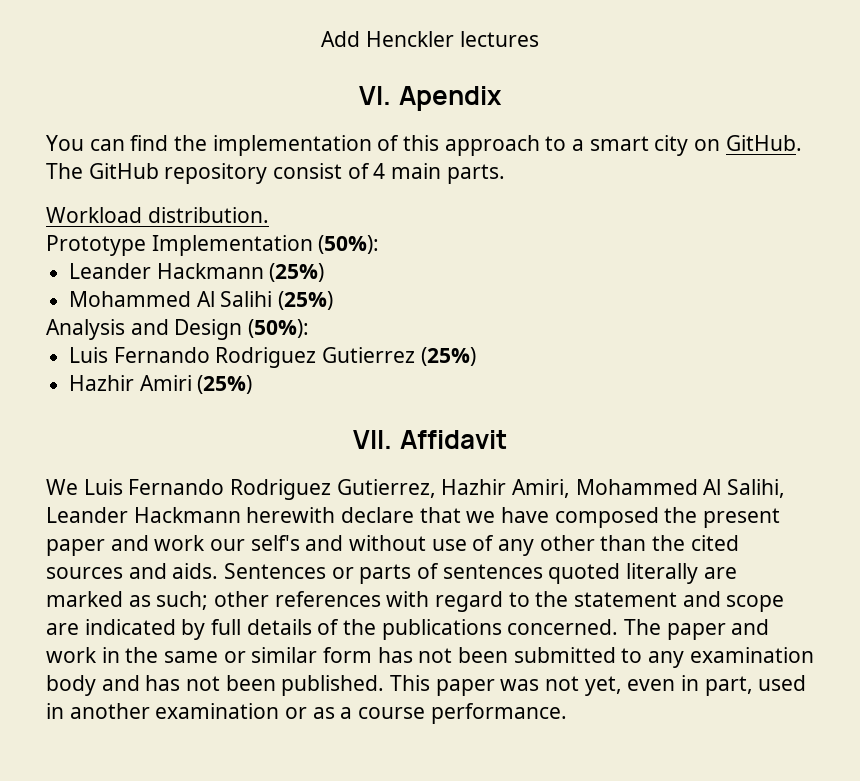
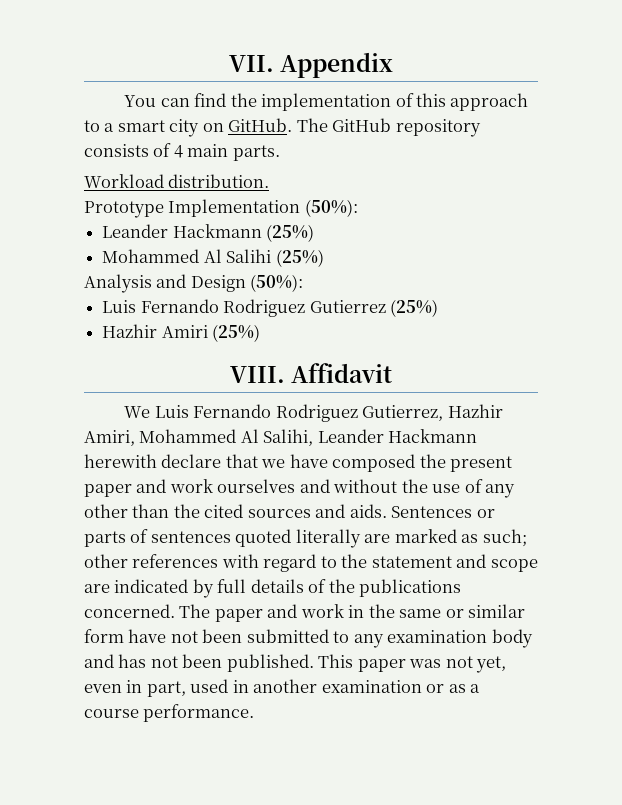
[321,31,539,47] [359,86,502,111] Add Henckler lectures // VI. Apendix -> [228,52,394,78] VII. Appendix
[273,163,343,179] consist -> [84,144,149,157] consists
[353,430,393,449] VII. -> [229,366,285,383] VIII.
[210,535,300,551] our self's -> [217,479,296,493] ourselves
(427, 543) none -> [401,479,428,493] the
[377,647,413,663] has -> [128,629,167,643] have

